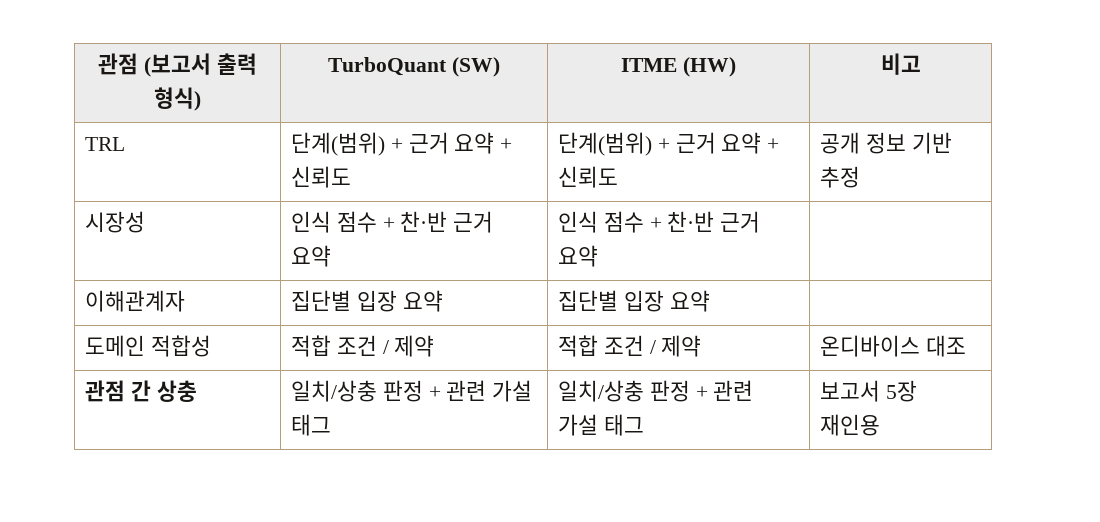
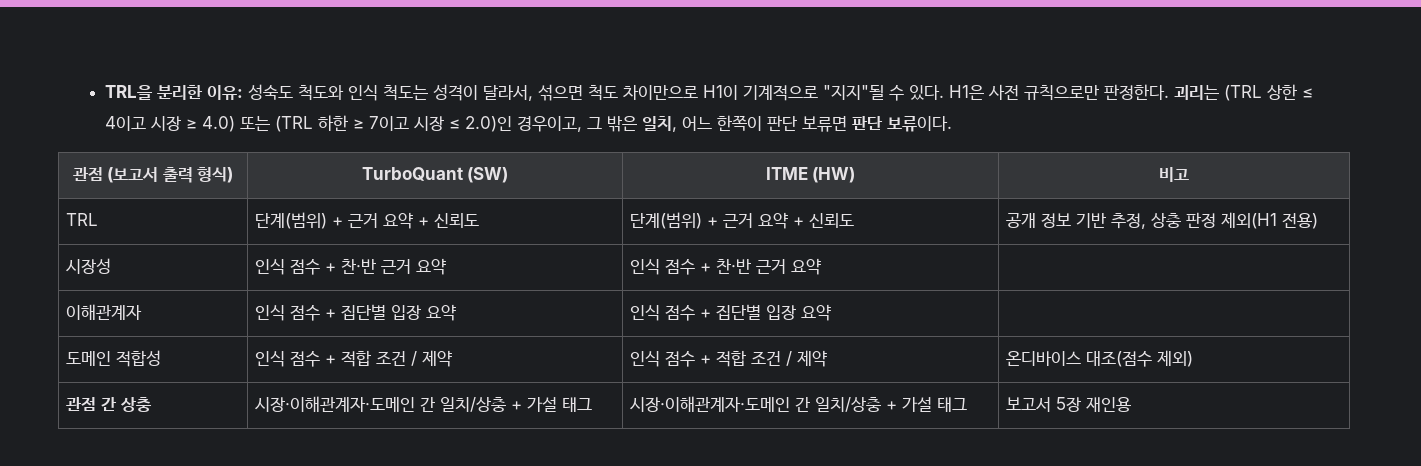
(98, 64) none -> [105,84,1314,101] [105,115,953,132] TRL을 분리한 이유: 성숙도 척도와 인식 척도는 성격이 달라서, 섞으면 척도 차이만으로 H1이 기계적으로 "지지"될 수 있다. H1은 사전 규칙으로만 판정한다. 괴리는 (TRL 상한 ≤ 4이고 시장 ≥ 4.0) 또는 (TRL 하한 ≥ 7이고 시장 ≤ 2.0)인 경우이고, 그 밖은 일치, 어느 한쪽이 판단 보류면 판단 보류이다. //
[820,166,861,188] 추정 -> [1110,212,1318,229] 추정, 상충 판정 제외(H1 전용)
[291,290,443,312] 집단별 입장 요약 | -> [254,304,456,321] [629,305,711,321] 인식 점수 + 집단별 입장 요약 | 인식 점수 +
[291,335,435,357] 적합 조건 / 제약 | -> [254,350,452,367] [629,351,711,367] 인식 점수 + 적합 조건 / 제약 | 인식 점수 +
[925,335,966,357] 대조 -> [1085,350,1193,367] 대조(점수 제외)
[291,380,533,402] [291,414,332,436] [558,380,754,402] 일치/상충 판정 + 관련 가설 태그 | 일치/상충 판정 + 관련 -> [254,396,592,412] [629,396,897,412] 시장·이해관계자·도메인 간 일치/상충 + 가설 태그 | 시장·이해관계자·도메인 간 일치/상충 +

